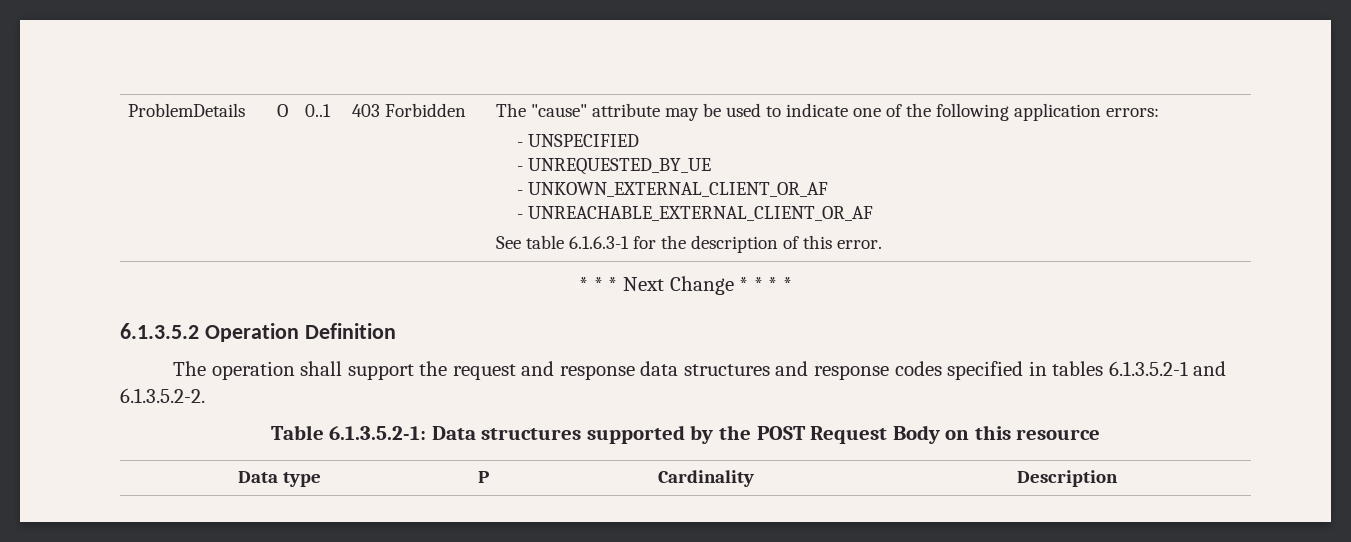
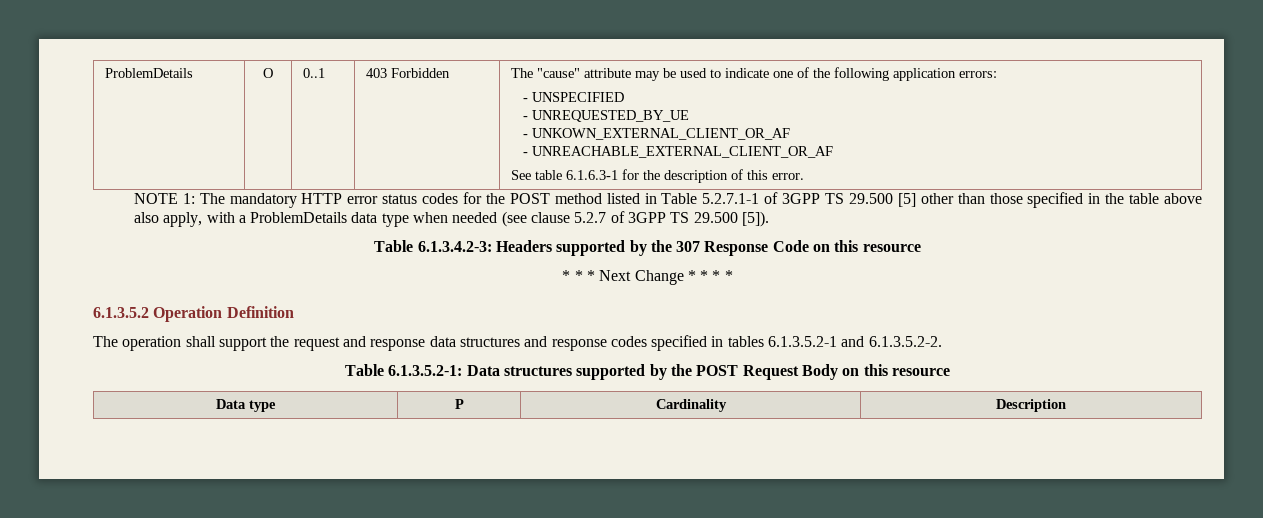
(883, 244) none -> [133,192,1203,208] [133,211,770,227] [374,240,921,256] // NOTE 1: The mandatory HTTP error status codes for the POST method listed in Table 5.2.7.1-1 of 3GPP TS 29.500 [5] other than those specified in the table above also apply, with a ProblemDetails data type when needed (see clause 5.2.7 of 3GPP TS 29.500 [5]). // Table 6.1.3.4.2-3: Headers supported by the 307 Response Code on this resource

